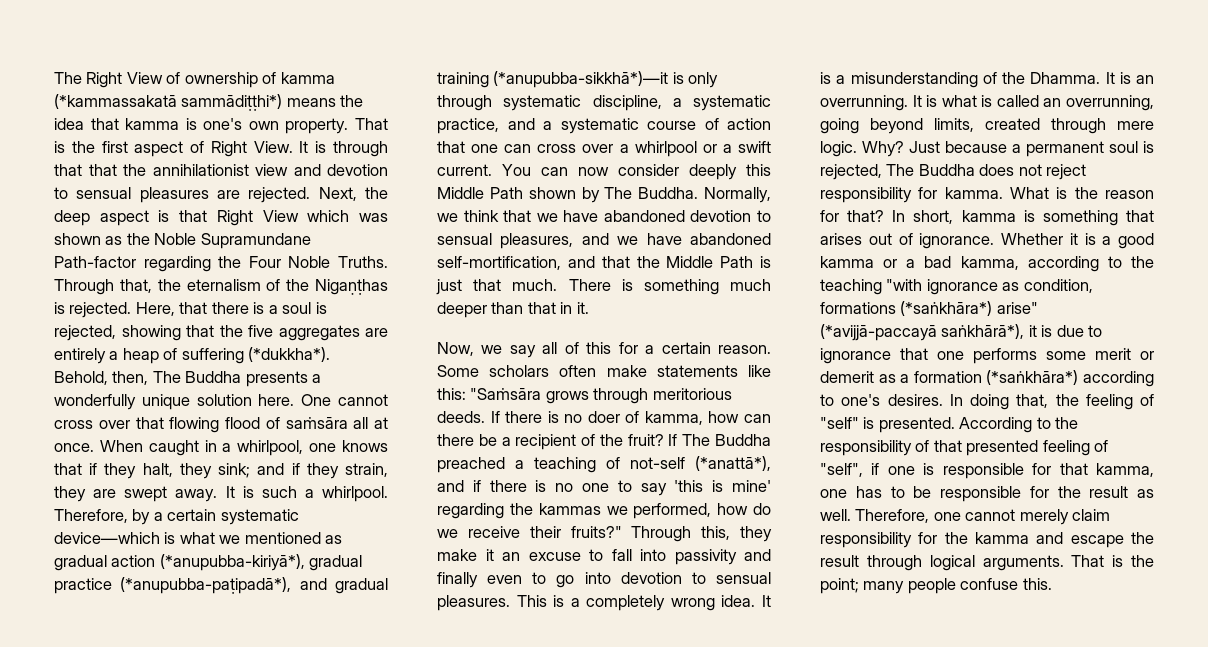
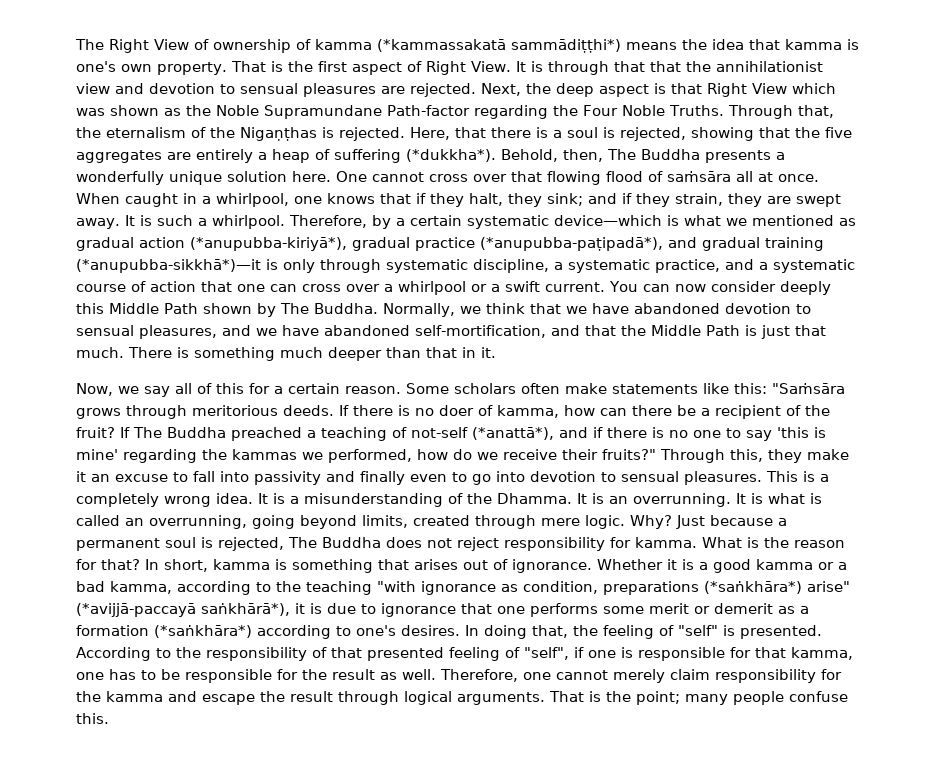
[820,302,896,314] formations -> [603,581,699,595] preparations

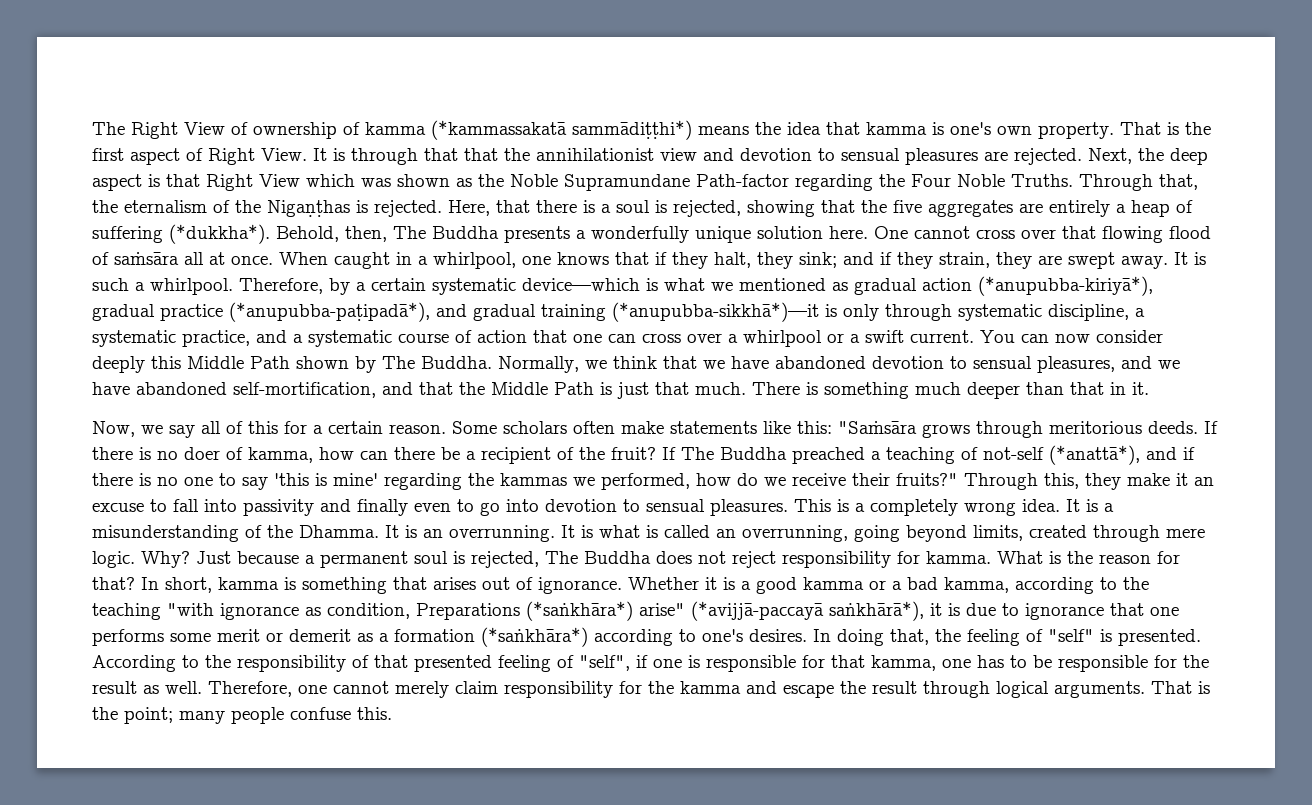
[603,581,699,595] preparations -> [416,603,520,620] Preparations

